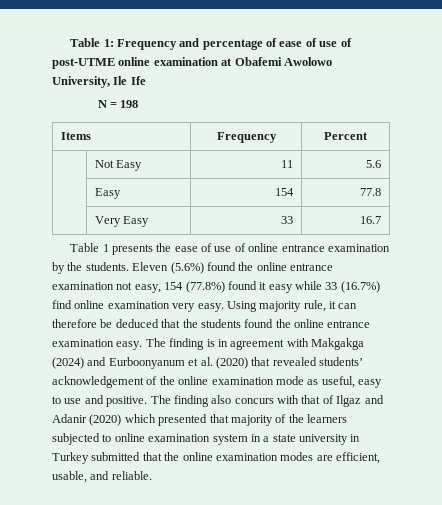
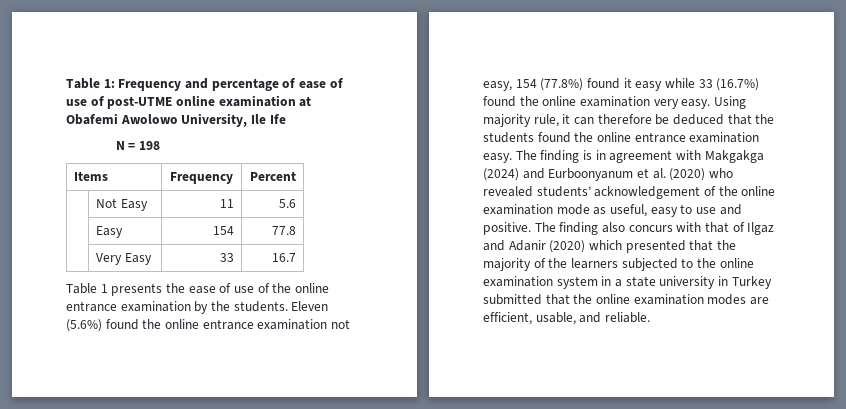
(246, 247) none -> [272,283,292,293] the
[52,300,72,309] find -> [483,96,539,107] found the
[251,357,271,366] that -> [708,168,733,178] who
(229, 418) none -> [716,240,736,250] the
(112, 438) none -> [696,258,716,268] the

